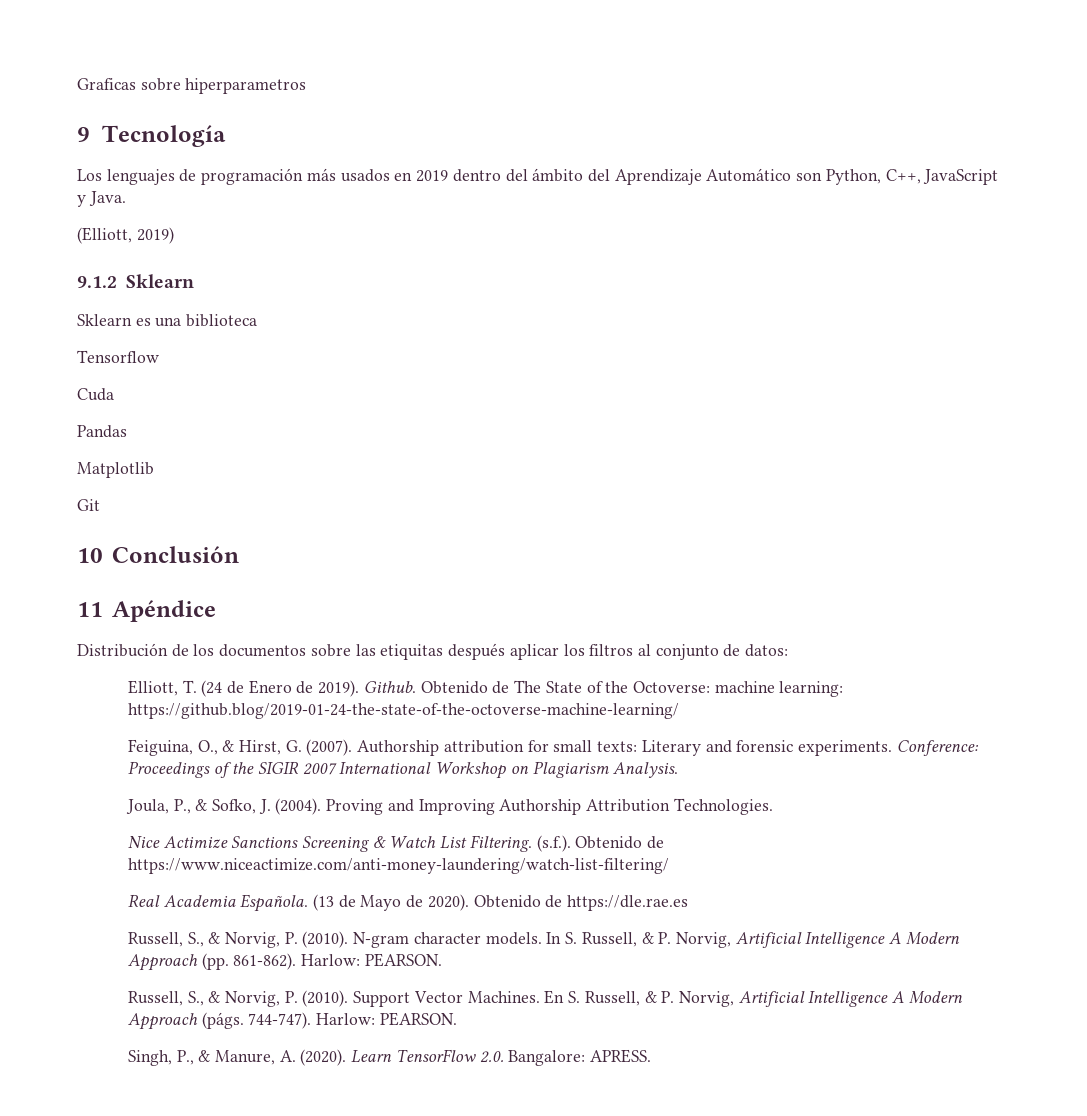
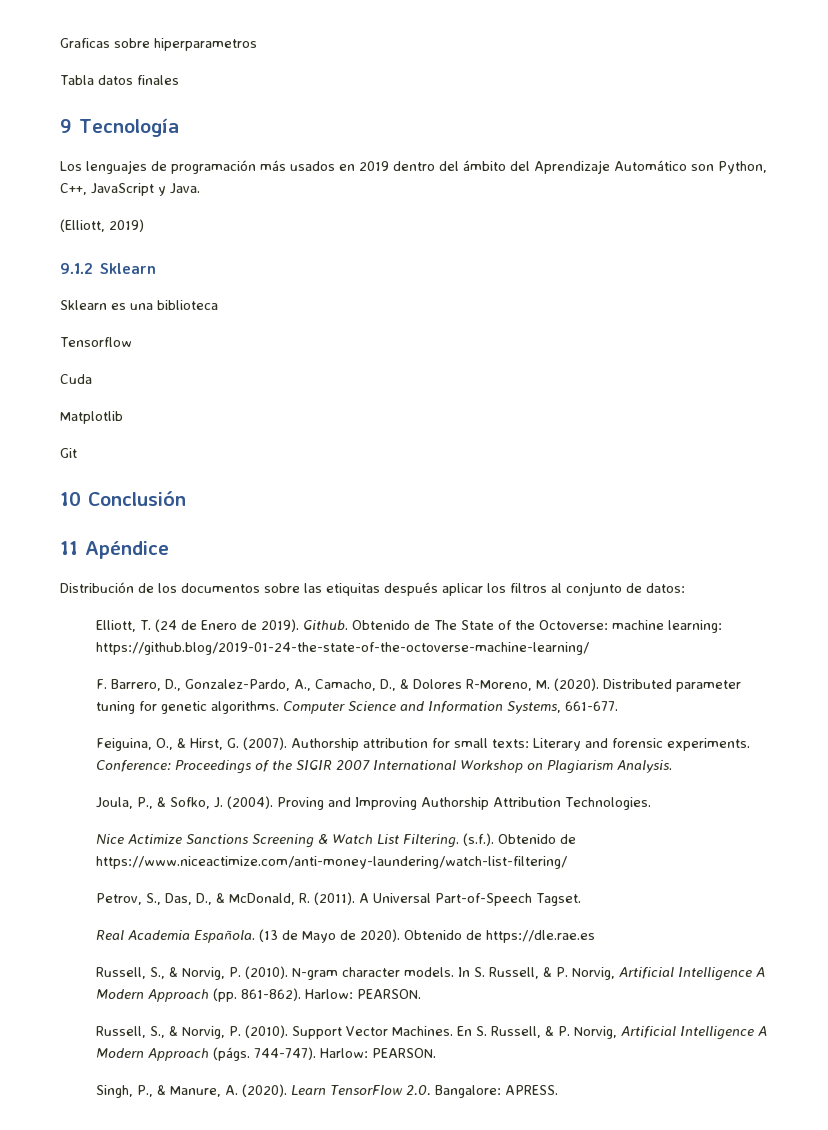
(307, 86) none -> [60,75,179,85] // Tabla datos finales
[77,425,127,438] // Pandas -> (92, 379) none
(679, 711) none -> [96,678,742,692] [96,701,619,714] // F. Barrero, D., Gonzalez-Pardo, A., Camacho, D., & Dolores R-Moreno, M. (2020). Distributed parameter tuning for genetic algorithms. Computer Science and Information Systems, 661-677.
(669, 866) none -> [96,892,582,906] // Petrov, S., Das, D., & McDonald, R. (2011). A Universal Part-of-Speech Tagset.

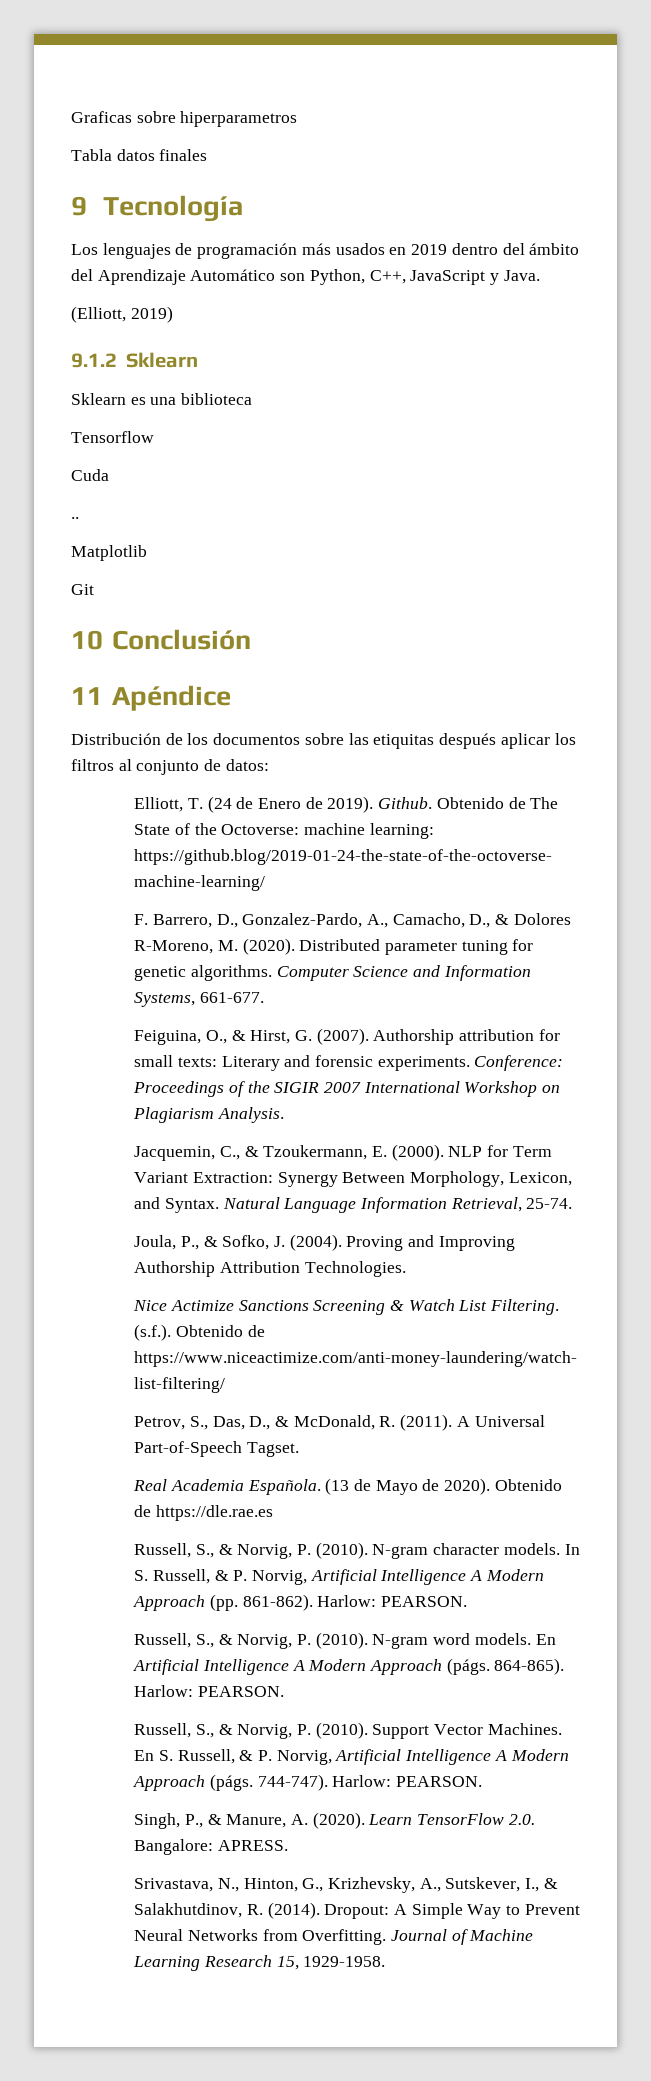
(92, 379) none -> [71,517,79,519] // ..
(673, 766) none -> [134,1144,552,1161] [134,1171,572,1187] [134,1197,573,1213] // Jacquemin, C., & Tzoukermann, E. (2000). NLP for Term Variant Extraction: Synergy Between Morphology, Lexicon, and Syntax. Natural Language Information Retrieval, 25-74.
(422, 994) none -> [134,1632,556,1649] [133,1658,565,1675] [134,1685,284,1697] // Russell, S., & Norvig, P. (2010). N-gram word models. En Artificial Intelligence A Modern Approach (págs. 864-865). Harlow: PEARSON.
(559, 1090) none -> [134,1877,558,1893] [134,1902,580,1919] [134,1929,534,1945] [133,1955,386,1971] // Srivastava, N., Hinton, G., Krizhevsky, A., Sutskever, I., & Salakhutdinov, R. (2014). Dropout: A Simple Way to Prevent Neural Networks from Overfitting. Journal of Machine Learning Research 15, 1929-1958.

